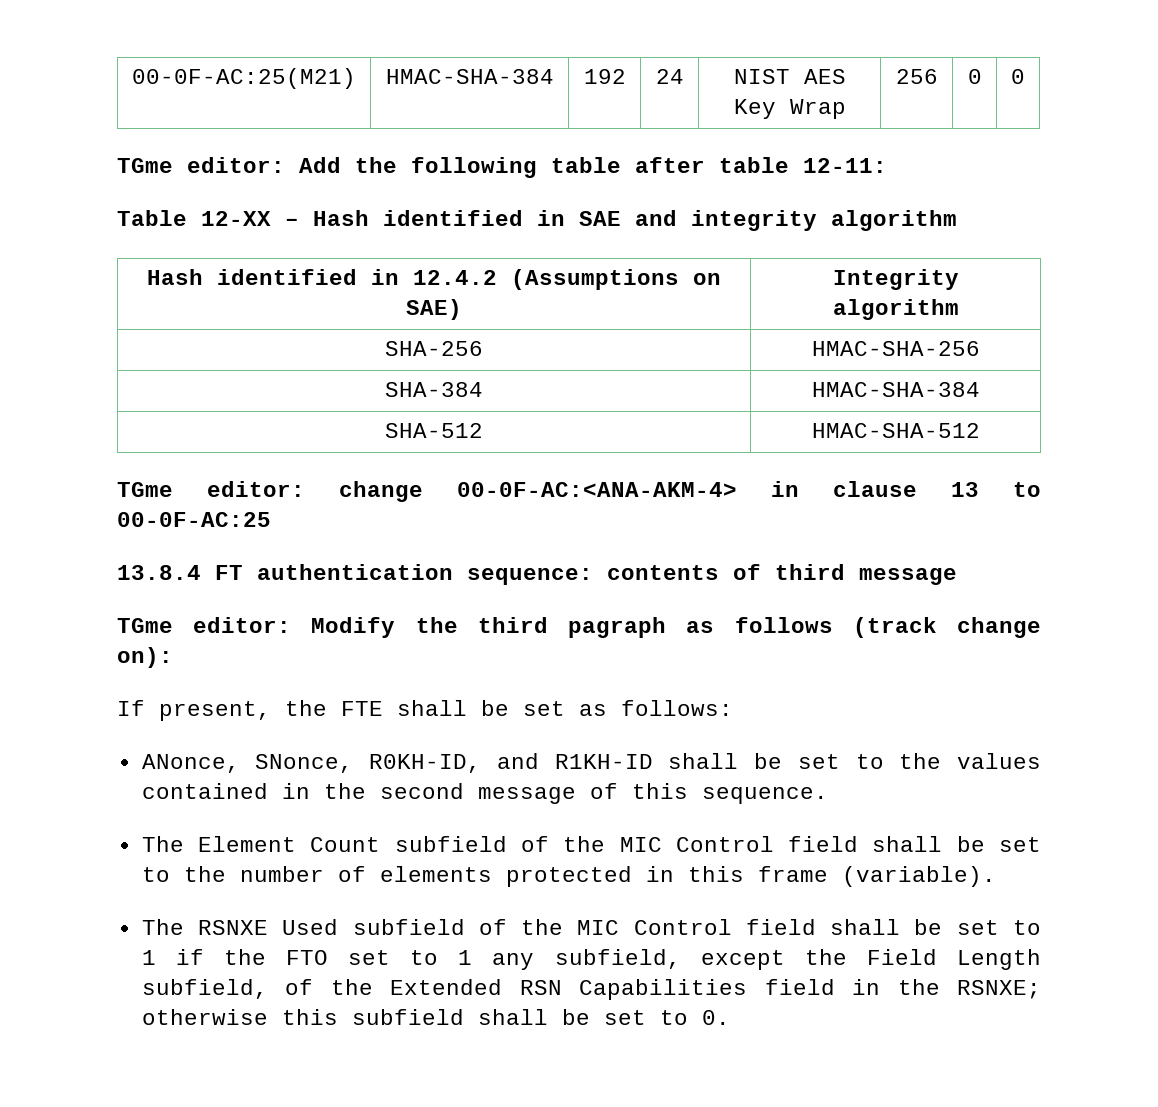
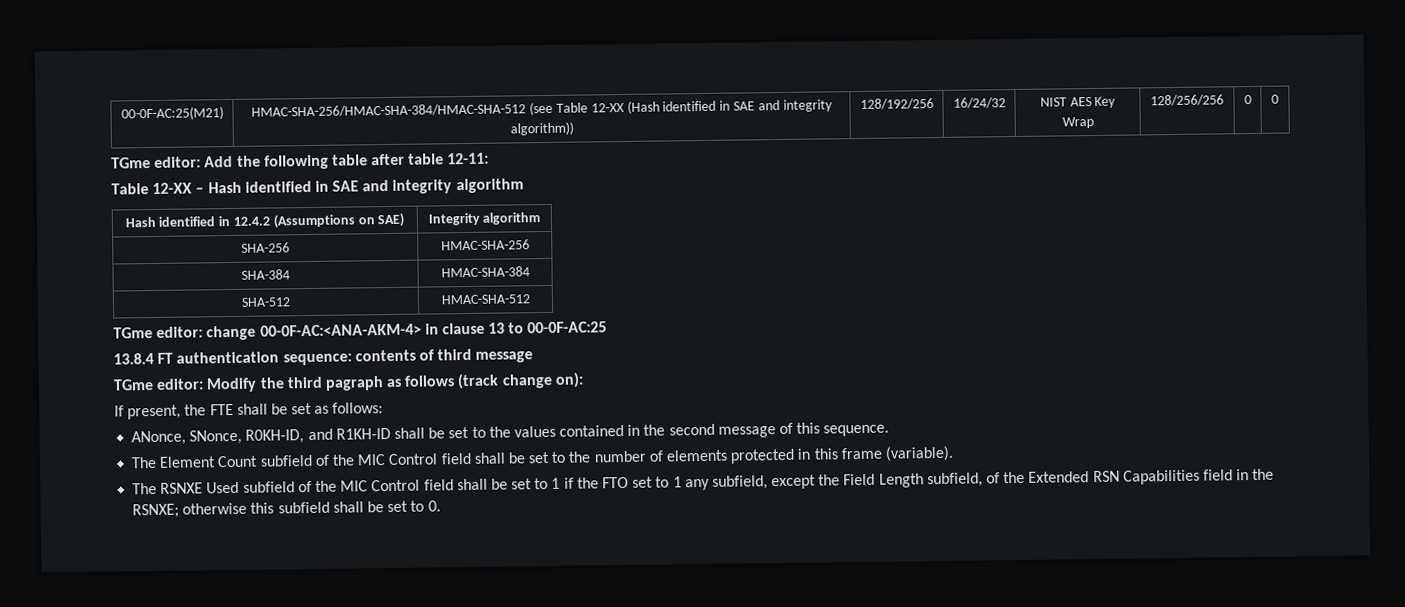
[385,69,554,84] [583,69,626,84] [655,69,684,84] HMAC-SHA-384 | 192 | 24 -> [251,99,833,118] [509,121,574,136] [859,98,934,110] [952,97,1006,109] HMAC-SHA-256/HMAC-SHA-384/HMAC-SHA-512 (see Table 12-XX (Hash identified in SAE and integrity algorithm)) | 128/192/256 | 16/24/32
[895,69,938,84] 256 -> [1150,94,1224,107] 128/256/256

